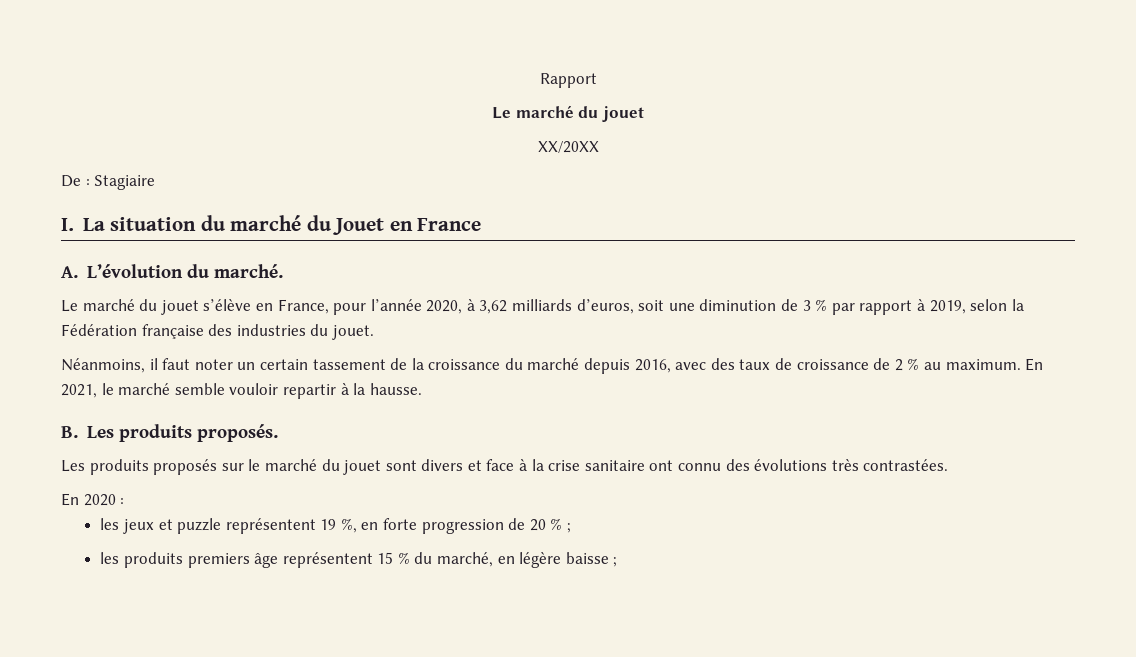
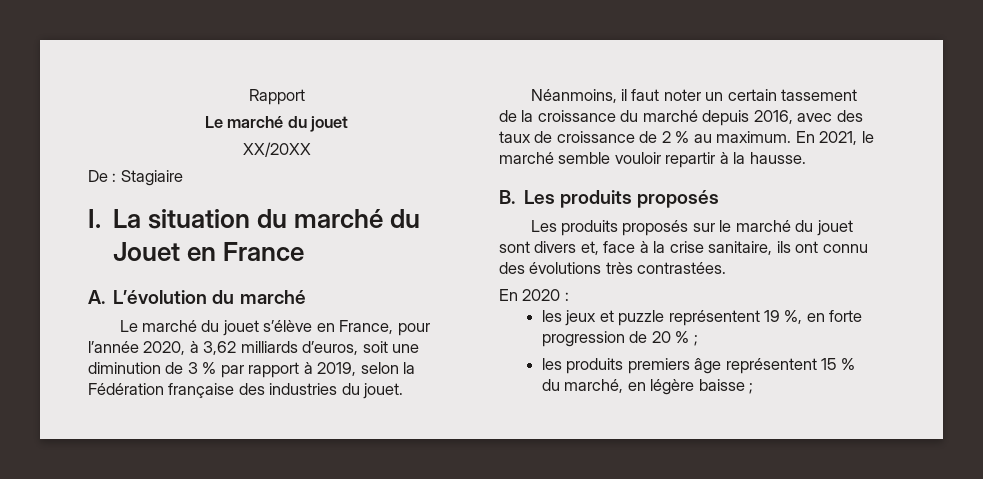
[213,264,283,278] marché. -> [239,290,306,304] marché
[196,424,278,442] proposés. -> [636,190,719,208] proposés
[467,460,482,471] et -> [580,241,599,255] et,
[584,460,645,471] sanitaire -> [708,241,791,255] sanitaire, ils

